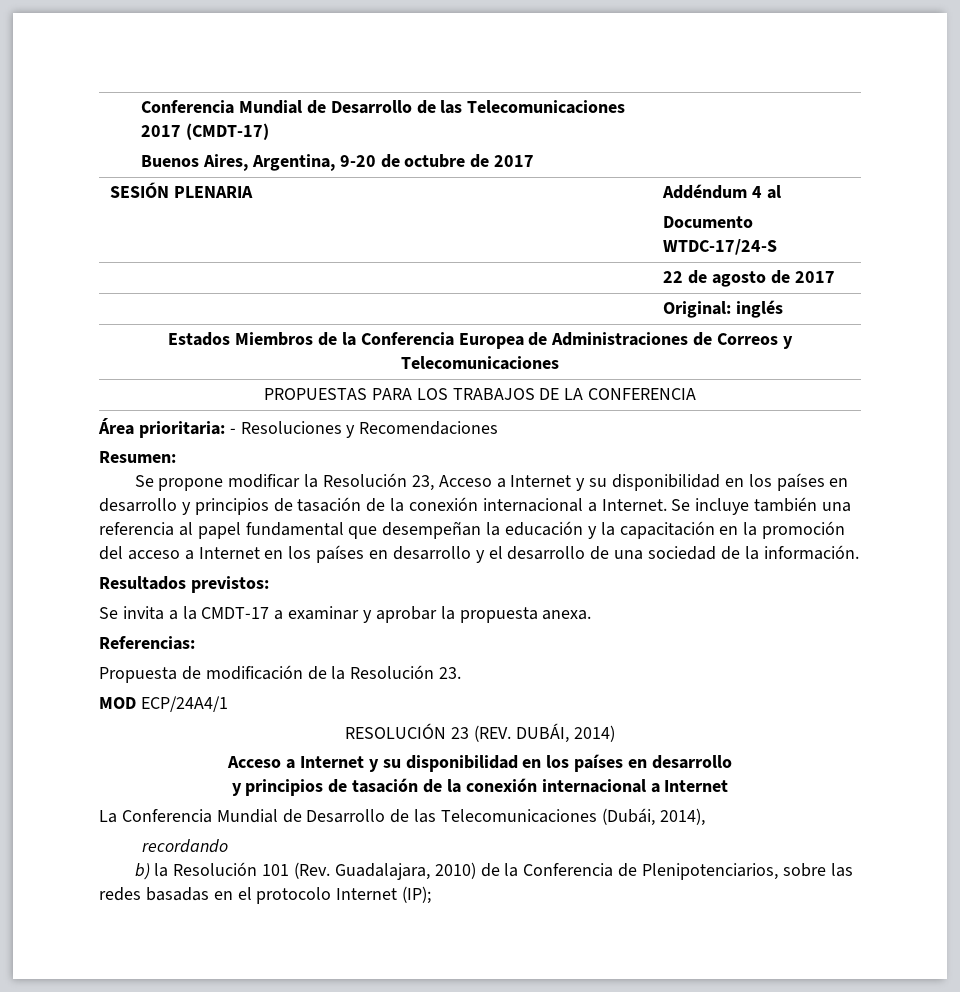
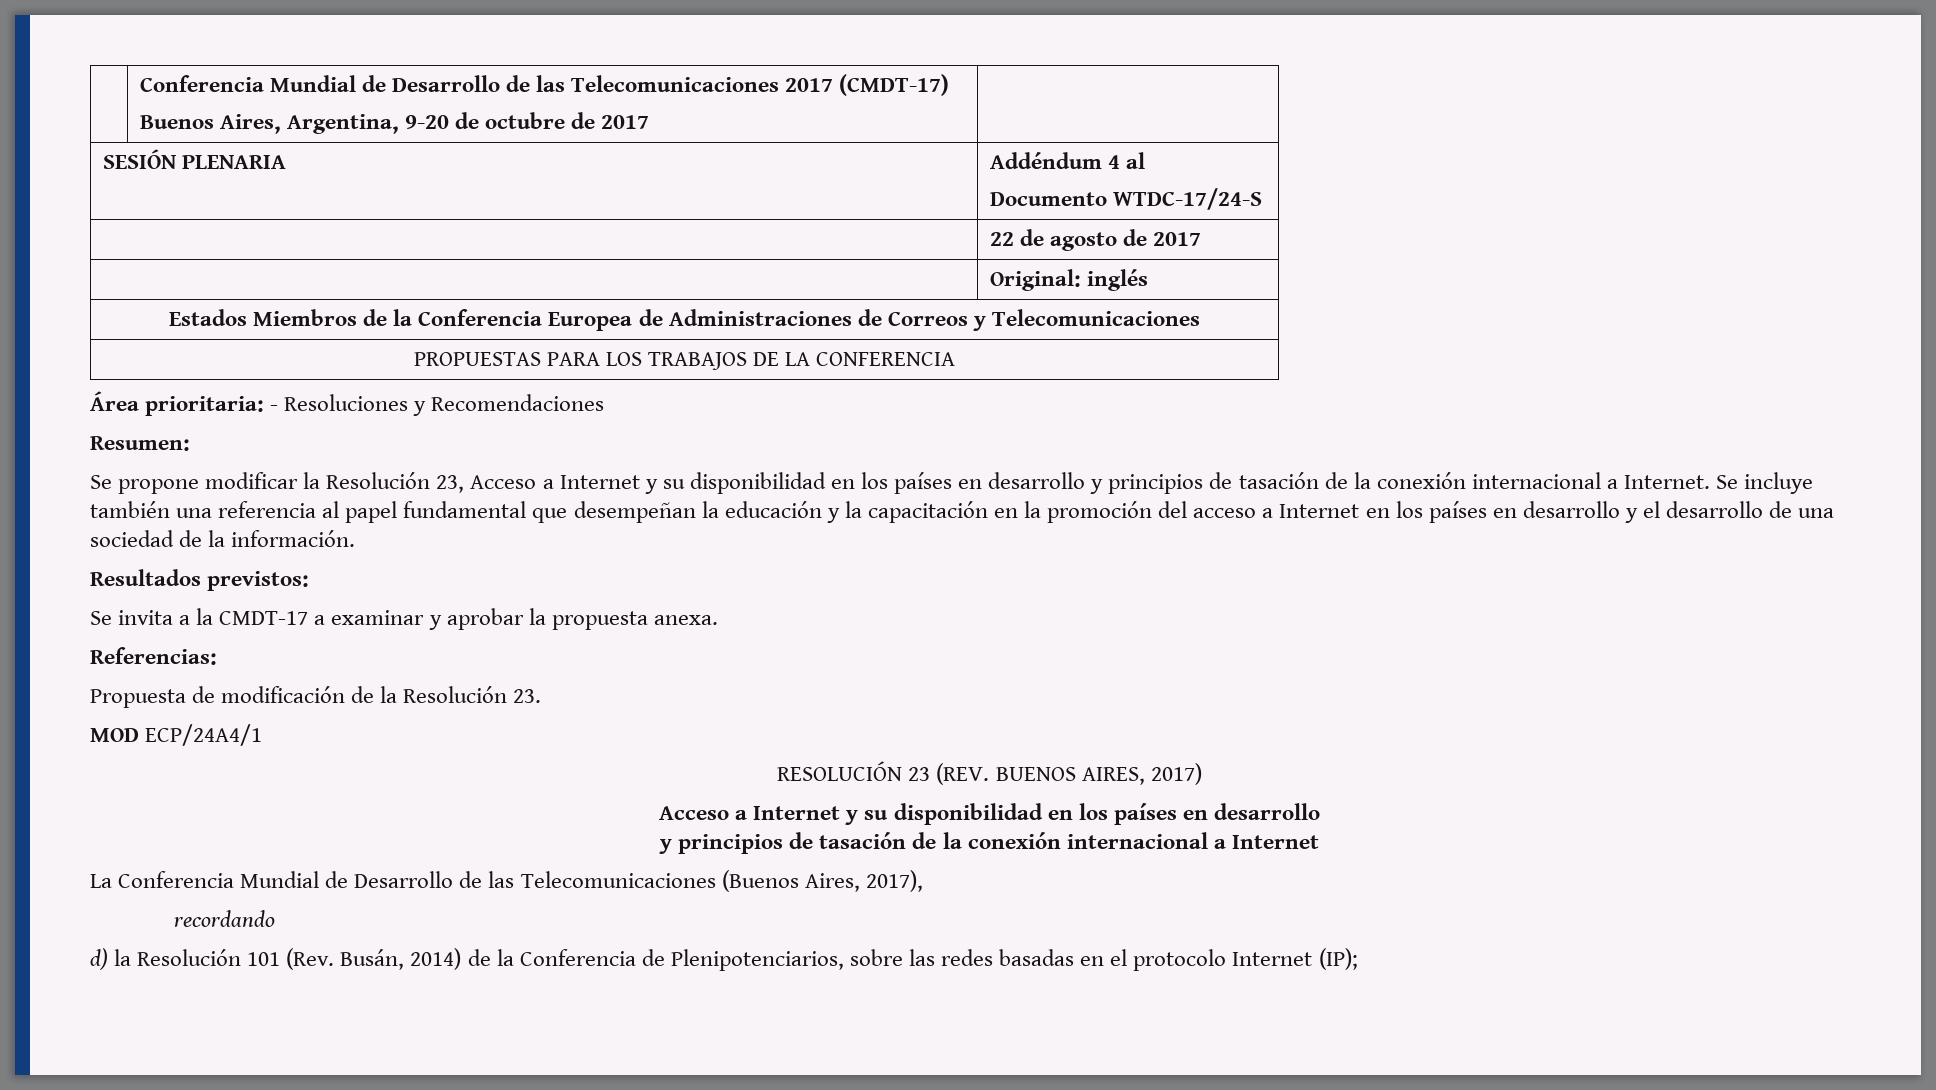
[515,723,615,743] DUBÁI, 2014) -> [995,763,1202,785] BUENOS AIRES, 2017)
[601,808,705,826] (Dubái, 2014), -> [721,870,923,892] (Buenos Aires, 2017),
[134,863,150,880] b) -> [90,948,108,970] d)
[334,862,476,880] Guadalajara, 2010) -> [340,948,462,970] Busán, 2014)

